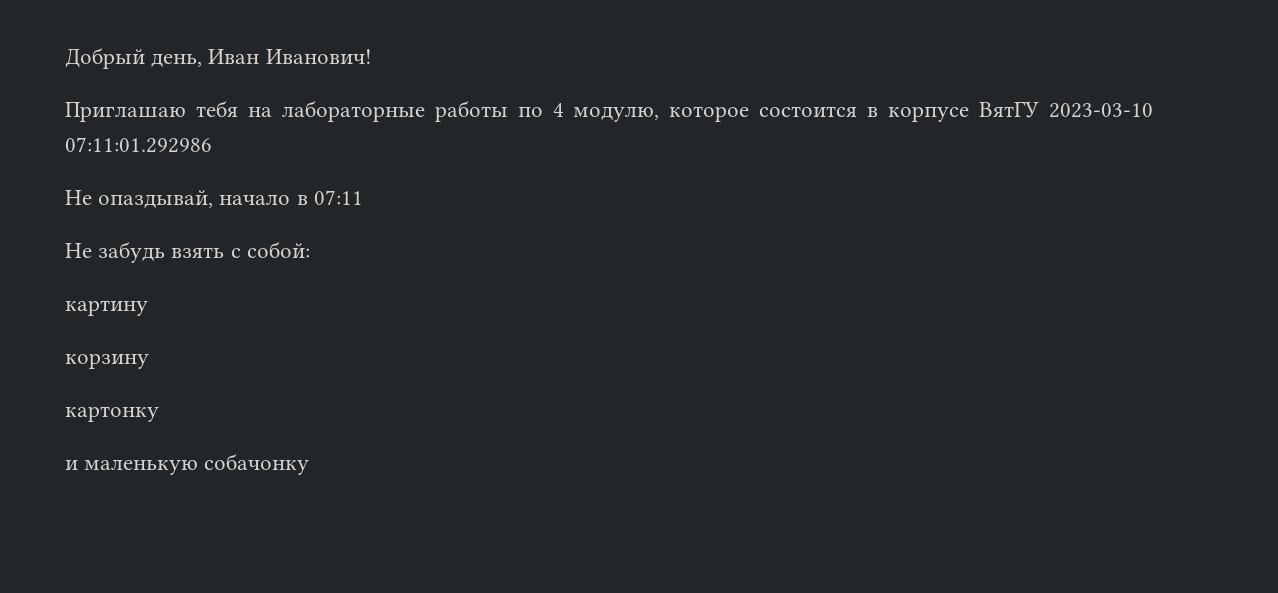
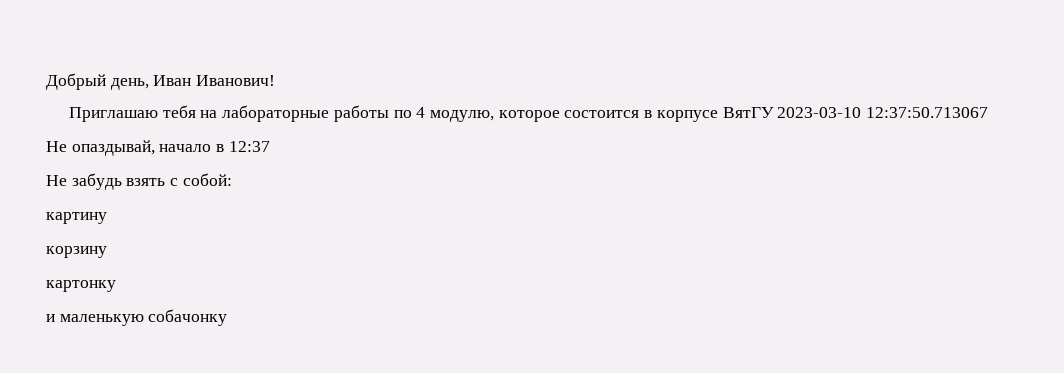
[65,137,212,153] 07:11:01.292986 -> [866,107,989,118] 12:37:50.713067
[313,190,363,205] 07:11 -> [228,141,270,152] 12:37

